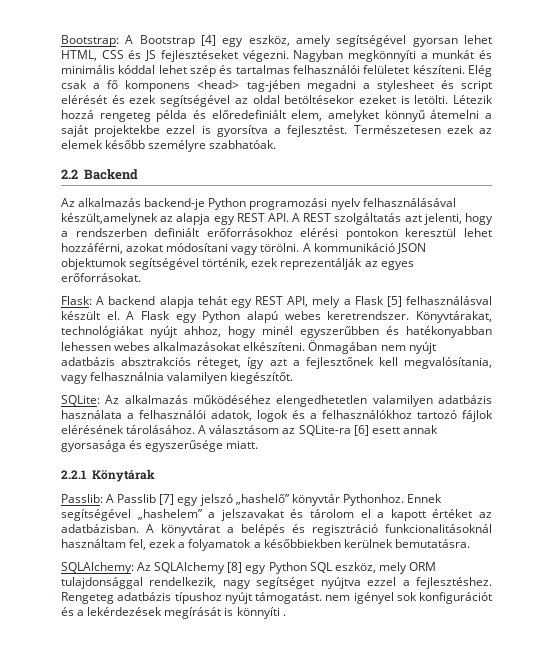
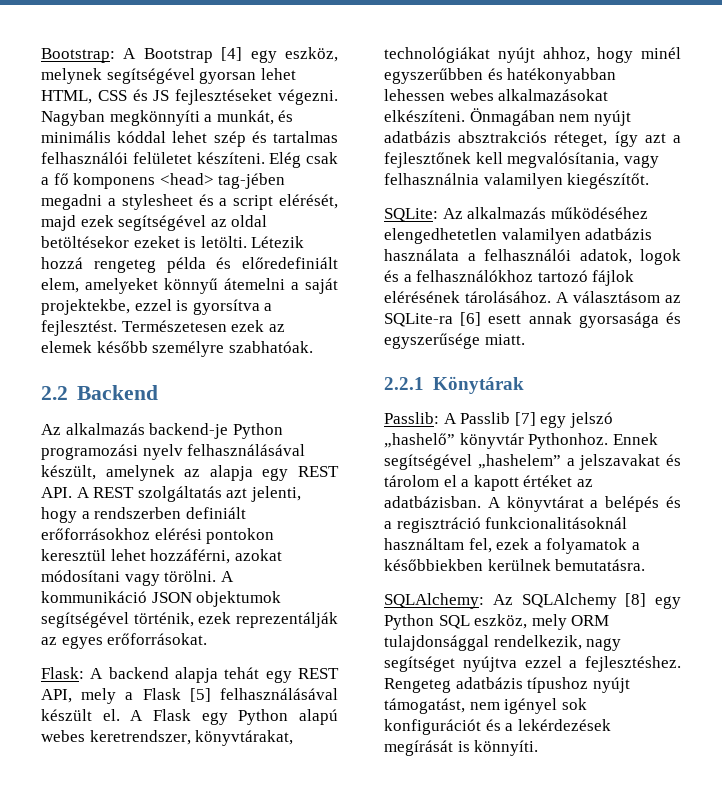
[295,35,331,47] amely -> [41,68,102,84] melynek
[432,50,475,59] munkát -> [216,110,274,125] munkát,
[461,80,493,92] [61,95,125,104] script elérését és -> [219,194,338,210] [41,215,76,231] a script elérését, majd
[327,110,379,122] amelyket -> [85,278,158,294] amelyeket
[94,125,161,137] projektekbe -> [41,299,130,315] projektekbe,
[61,213,158,225] készült,amelynek -> [41,465,175,481] készült, amelynek
[406,296,492,305] felhasználásval -> [220,688,338,700] felhasználásával
[327,311,492,323] keretrendszer. Könyvtárakat, -> [89,730,294,746] keretrendszer, könyvtárakat,
(305, 528) none -> [384,521,392,529] a
[255,592,322,604] támogatást. -> [384,698,465,714] támogatást,
[236,607,286,619] könnyíti . -> [474,740,539,756] könnyíti.

